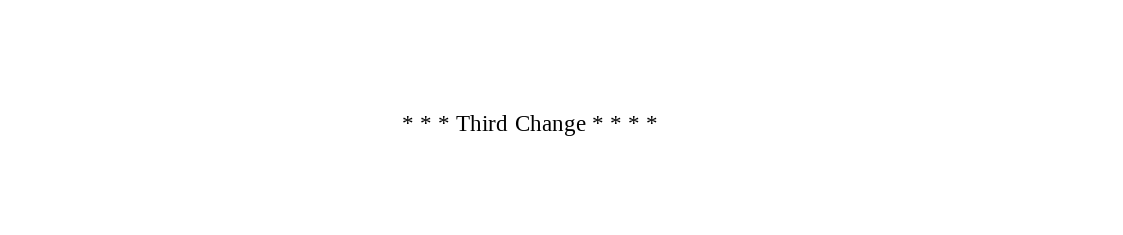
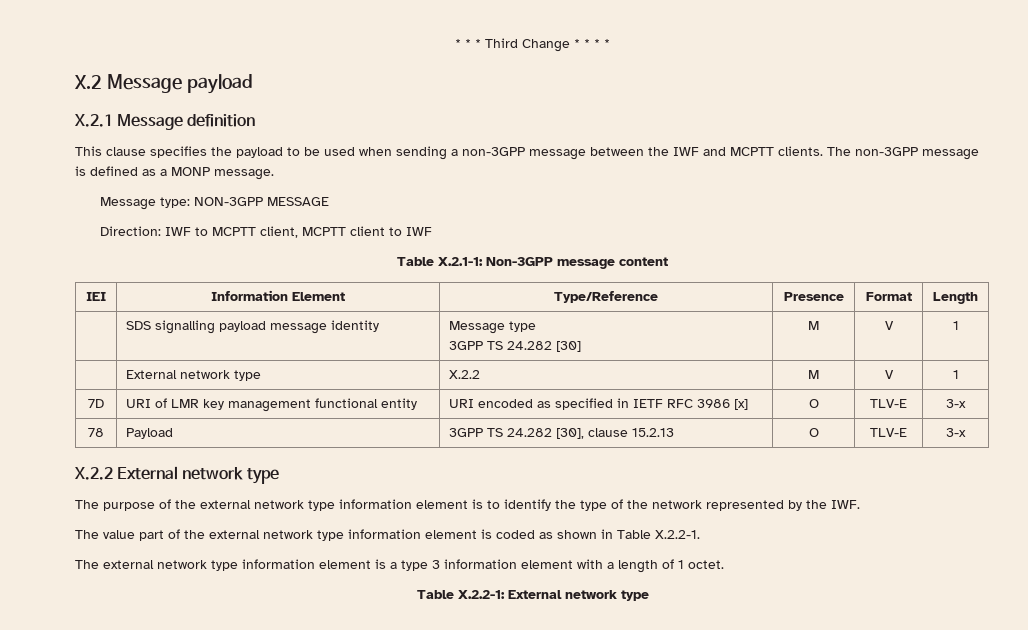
(659, 123) none -> [74,74,253,94] [74,114,256,130] [75,146,979,160] [75,166,274,180] [99,197,329,210] [99,226,432,238] [397,257,668,269] [86,292,106,301] [211,290,345,301] [554,291,658,303] [783,292,844,301] [865,292,912,301] [933,292,978,304] [125,320,379,334] [448,321,536,334] [448,341,581,352] [808,321,819,330] [884,321,894,330] [952,321,959,330] [125,370,261,381] [448,370,480,379] [808,370,819,379] [884,370,894,379] [952,370,959,379] [88,399,104,408] [125,398,417,412] [448,398,748,410] [808,399,819,408] [870,399,907,408] [946,399,966,408] [88,428,104,437] [125,428,173,439] [448,428,674,439] [808,428,819,437] [870,428,907,437] [946,428,966,437] [74,466,279,484] [75,499,860,511] [75,529,700,541] [75,559,724,573] [416,590,649,601] // X.2 Message payload // X.2.1 Message definition // This clause specifies the payload to be used when sending a non-3GPP message between the IWF and MCPTT clients. The non-3GPP message is defined as a MONP message. // Message type: NON-3GPP MESSAGE // Direction: IWF to MCPTT client, MCPTT client to IWF // Table X.2.1-1: Non-3GPP message content // IEI | Information Element | Type/Reference | Presence | Format | Length // | SDS signalling payload message identity | Message type // 3GPP TS 24.282 [30] | M | V | 1 // | External network type | X.2.2 | M | V | 1 // 7D | URI of LMR key management functional entity | URI encoded as specified in IETF RFC 3986 [x] | O | TLV-E | 3-x // 78 | Payload | 3GPP TS 24.282 [30], clause 15.2.13 | O | TLV-E | 3-x // X.2.2 External network type // The purpose of the external network type information element is to identify the type of the network represented by the IWF. // The value part of the external network type information element is coded as shown in Table X.2.2-1. // The external network type information element is a type 3 information element with a length of 1 octet. // Table X.2.2-1: External network type

